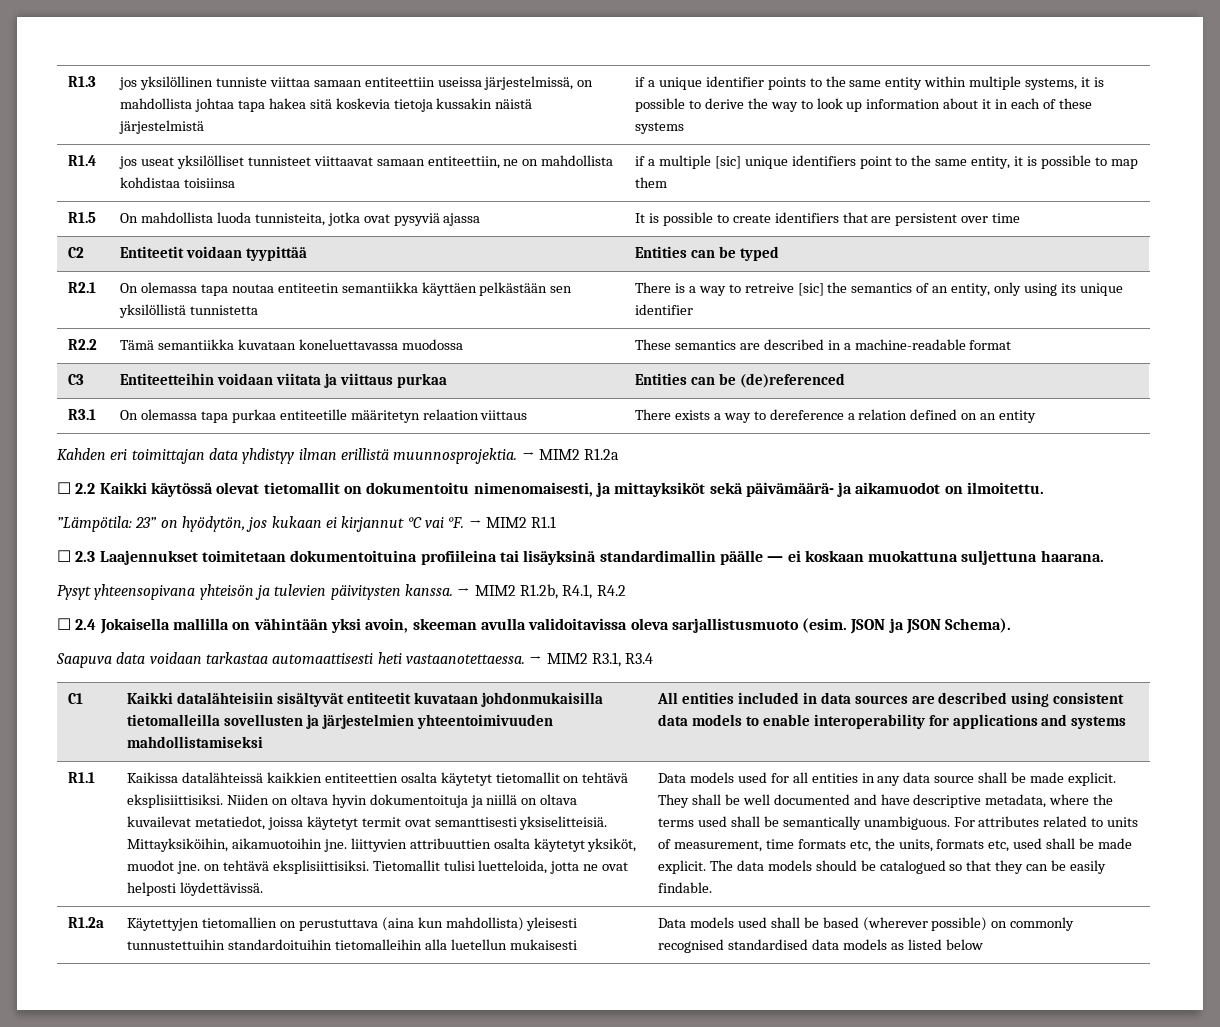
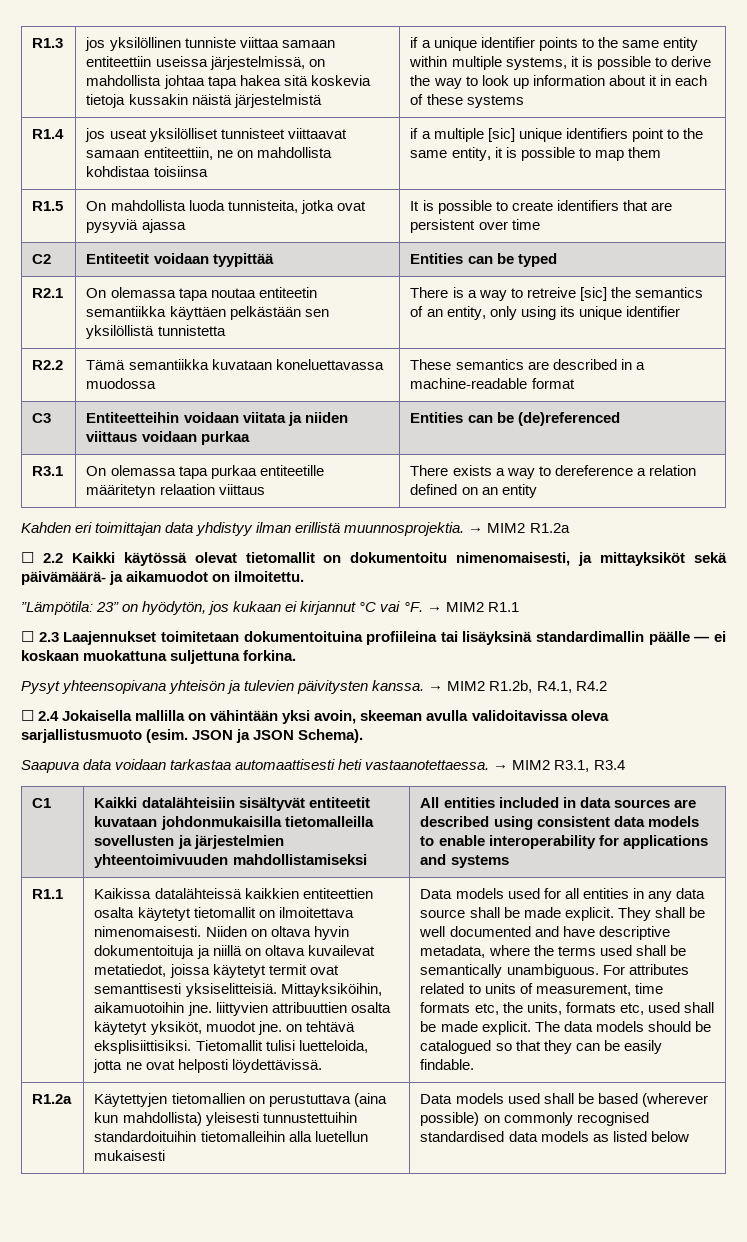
[339,373,393,385] viittaus -> [304,412,348,423] [86,431,197,442] niiden viittaus voidaan
[1040,550,1104,562] haarana. -> [243,650,297,661] forkina.
[582,772,629,783] [127,794,224,808] tehtävä eksplisiittisiksi. -> [278,907,354,918] [94,926,202,937] ilmoitettava nimenomaisesti.

